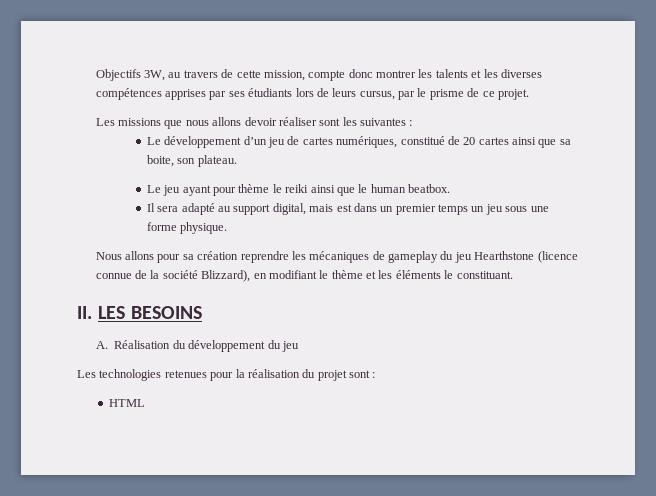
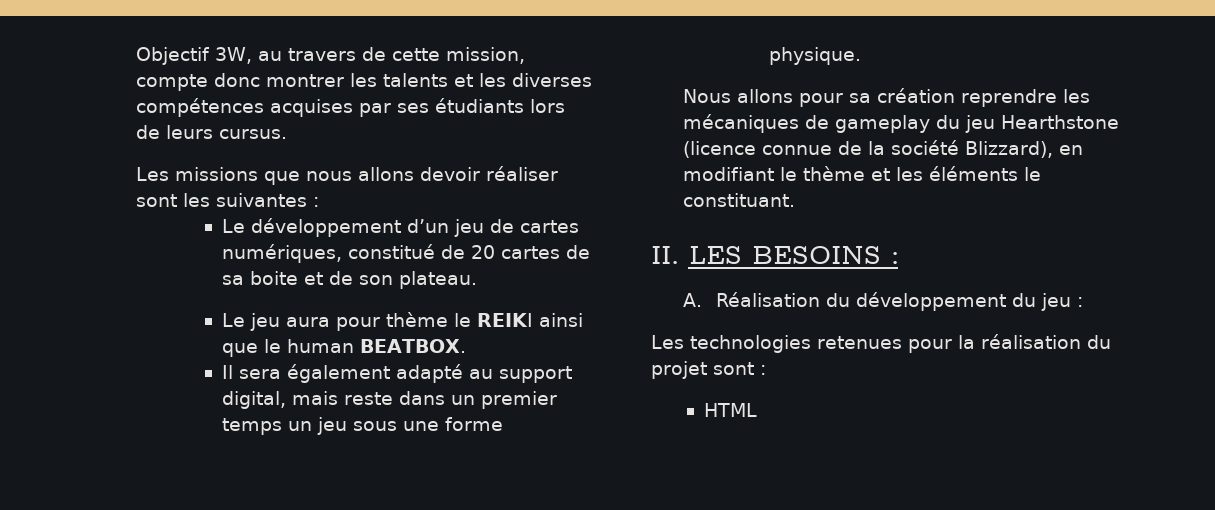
[95,69,141,81] Objectifs -> [136,47,211,65] Objectif
[165,89,207,100] apprises -> [270,99,354,117] acquises
[359,88,529,100] cursus, par le prisme de ce projet. -> [219,129,288,139] cursus.
[512,137,571,148] [146,155,174,167] ainsi que sa boite, -> [565,245,590,259] [221,271,353,285] de sa boite et de
[182,185,211,196] ayant -> [285,317,330,327] aura
[285,184,309,193] reiki -> [476,313,533,327] REIKI
[408,184,451,193] beatbox. -> [359,339,466,353] BEATBOX.
(179, 209) none -> [286,364,390,383] également
[336,204,352,212] est -> [343,392,393,405] reste
(202, 312) none -> [890,252,899,264] :
(299, 346) none -> [1077,297,1084,307] :

